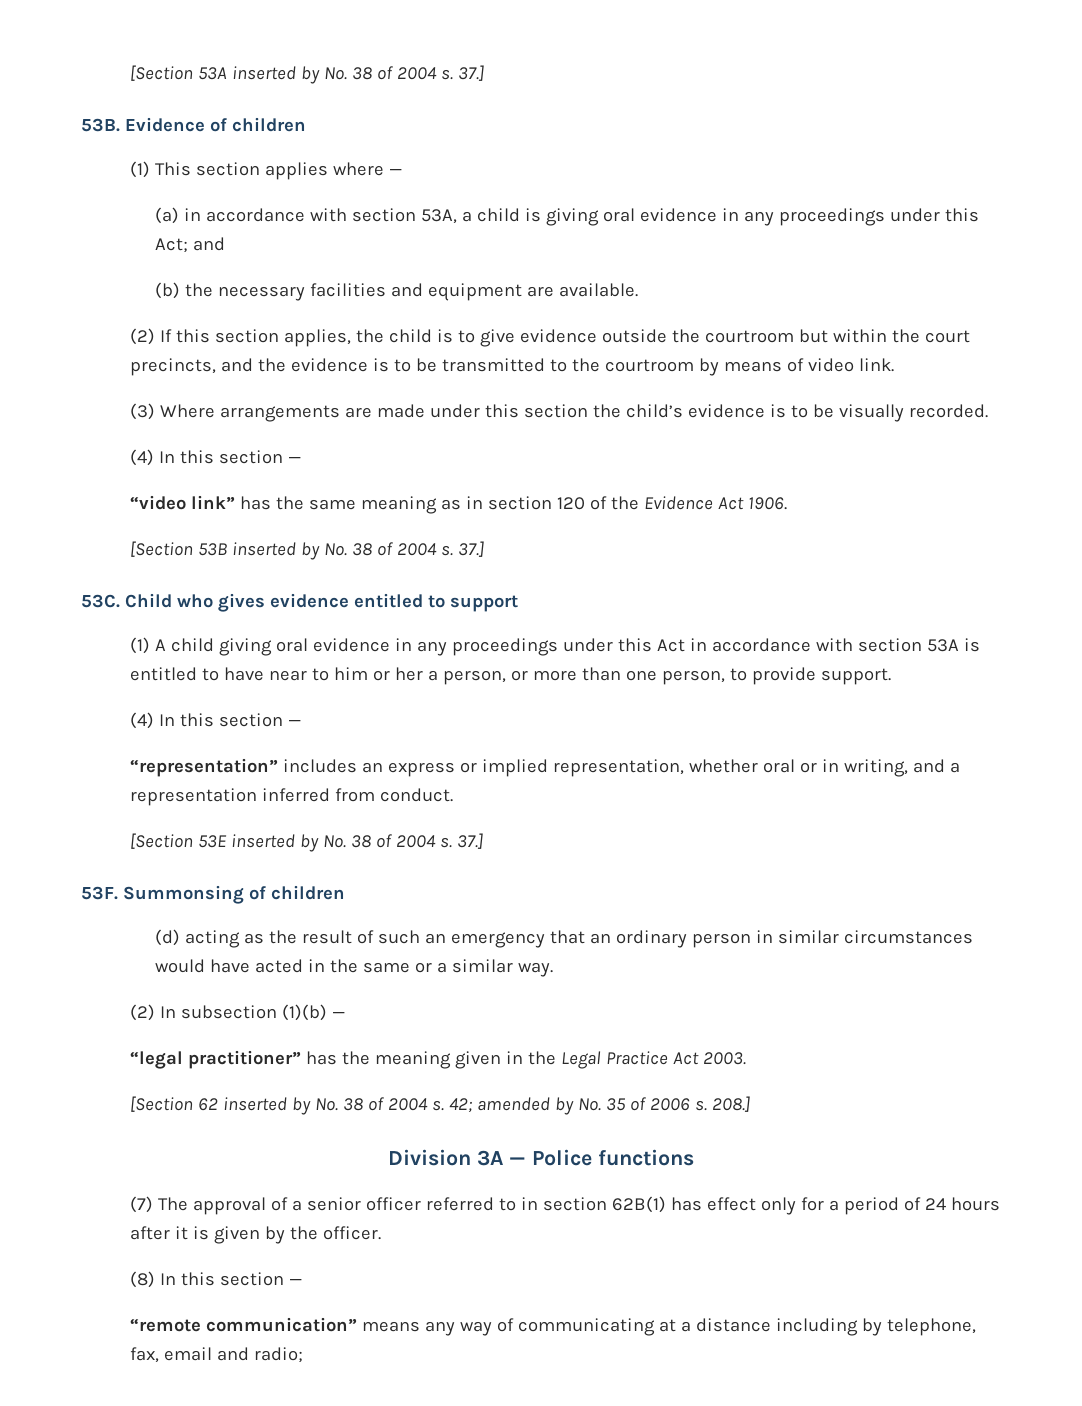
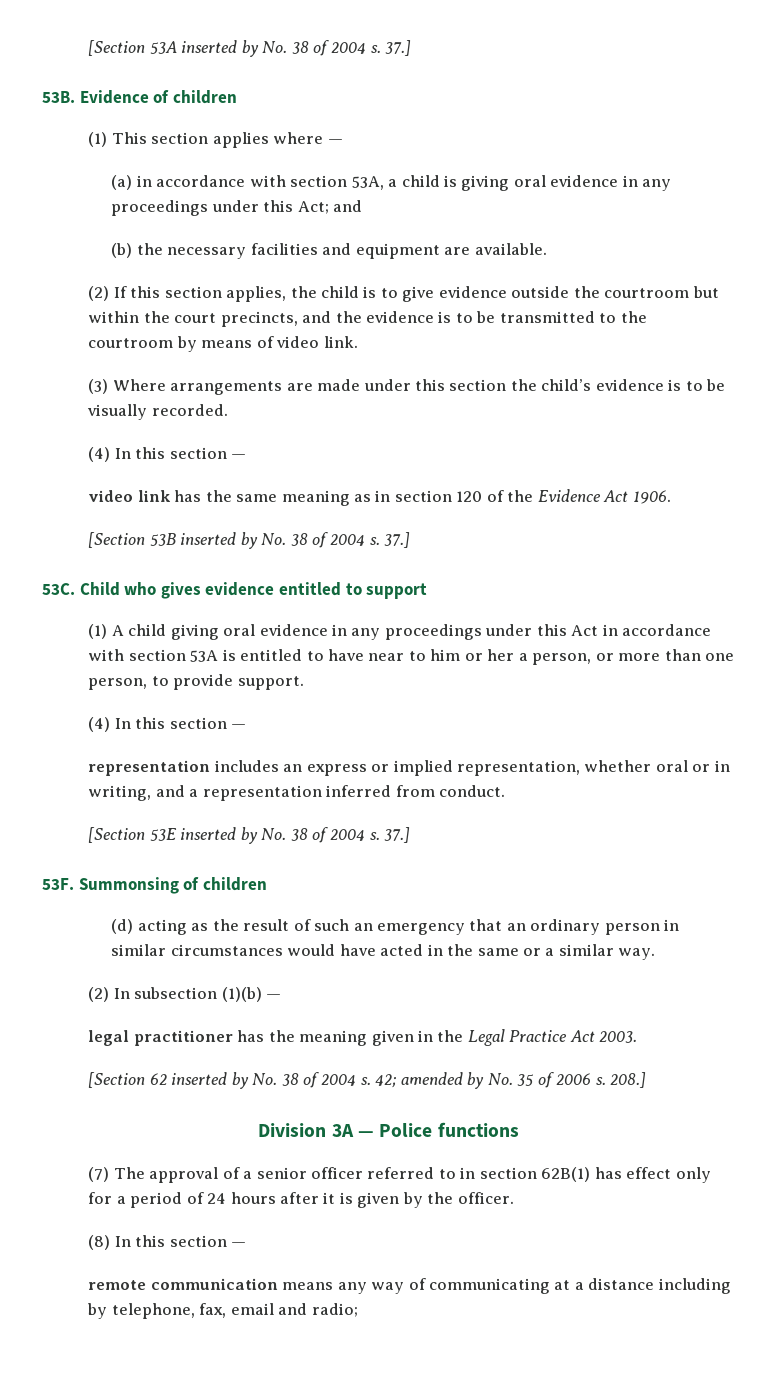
[130,495,236,510] “video link” -> [88,490,171,502] video link
[130,758,279,777] “representation” -> [88,760,211,776] representation
[130,1050,302,1069] “legal practitioner” -> [88,1030,233,1046] legal practitioner
[130,1317,358,1332] “remote communication” -> [88,1278,278,1290] remote communication

